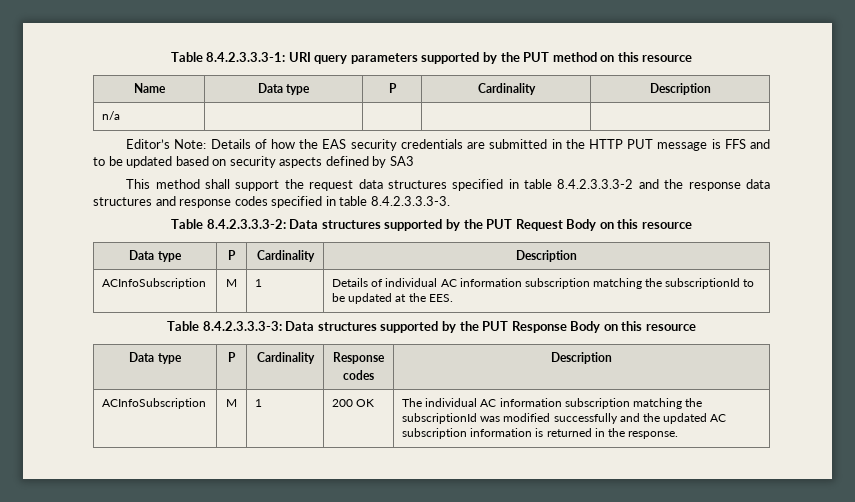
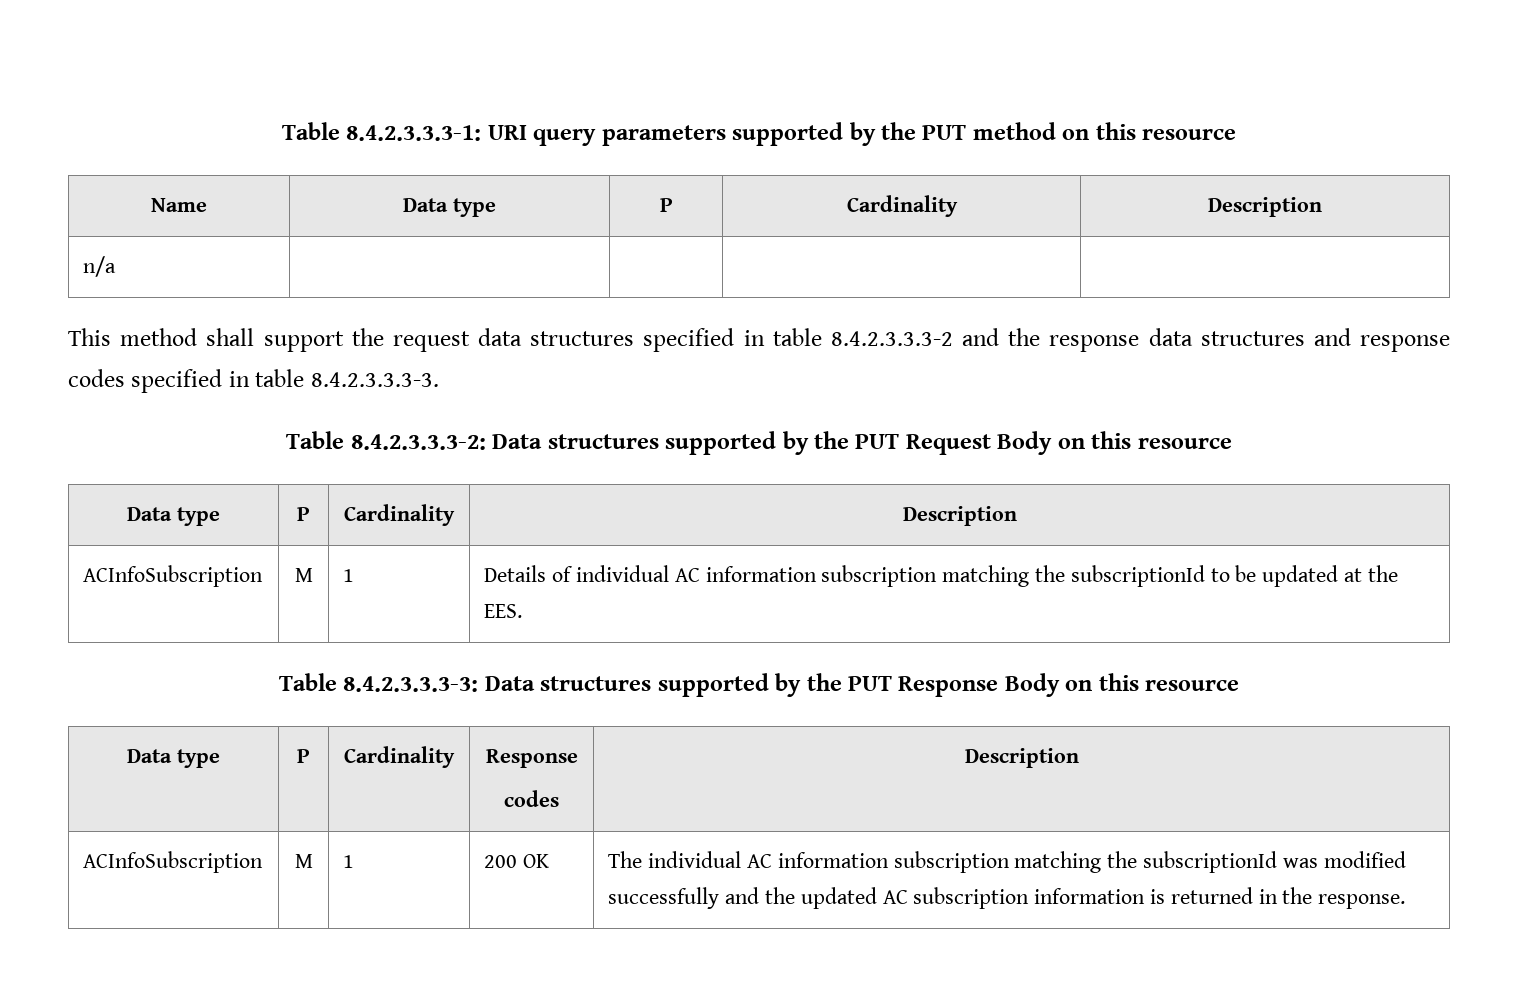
[126,139,770,151] [93,156,414,168] // Editor’s Note: Details of how the EAS security credentials are submitted in the HTTP PUT message is FFS and to be updated based on security aspects defined by SA3 -> (117, 266) none

